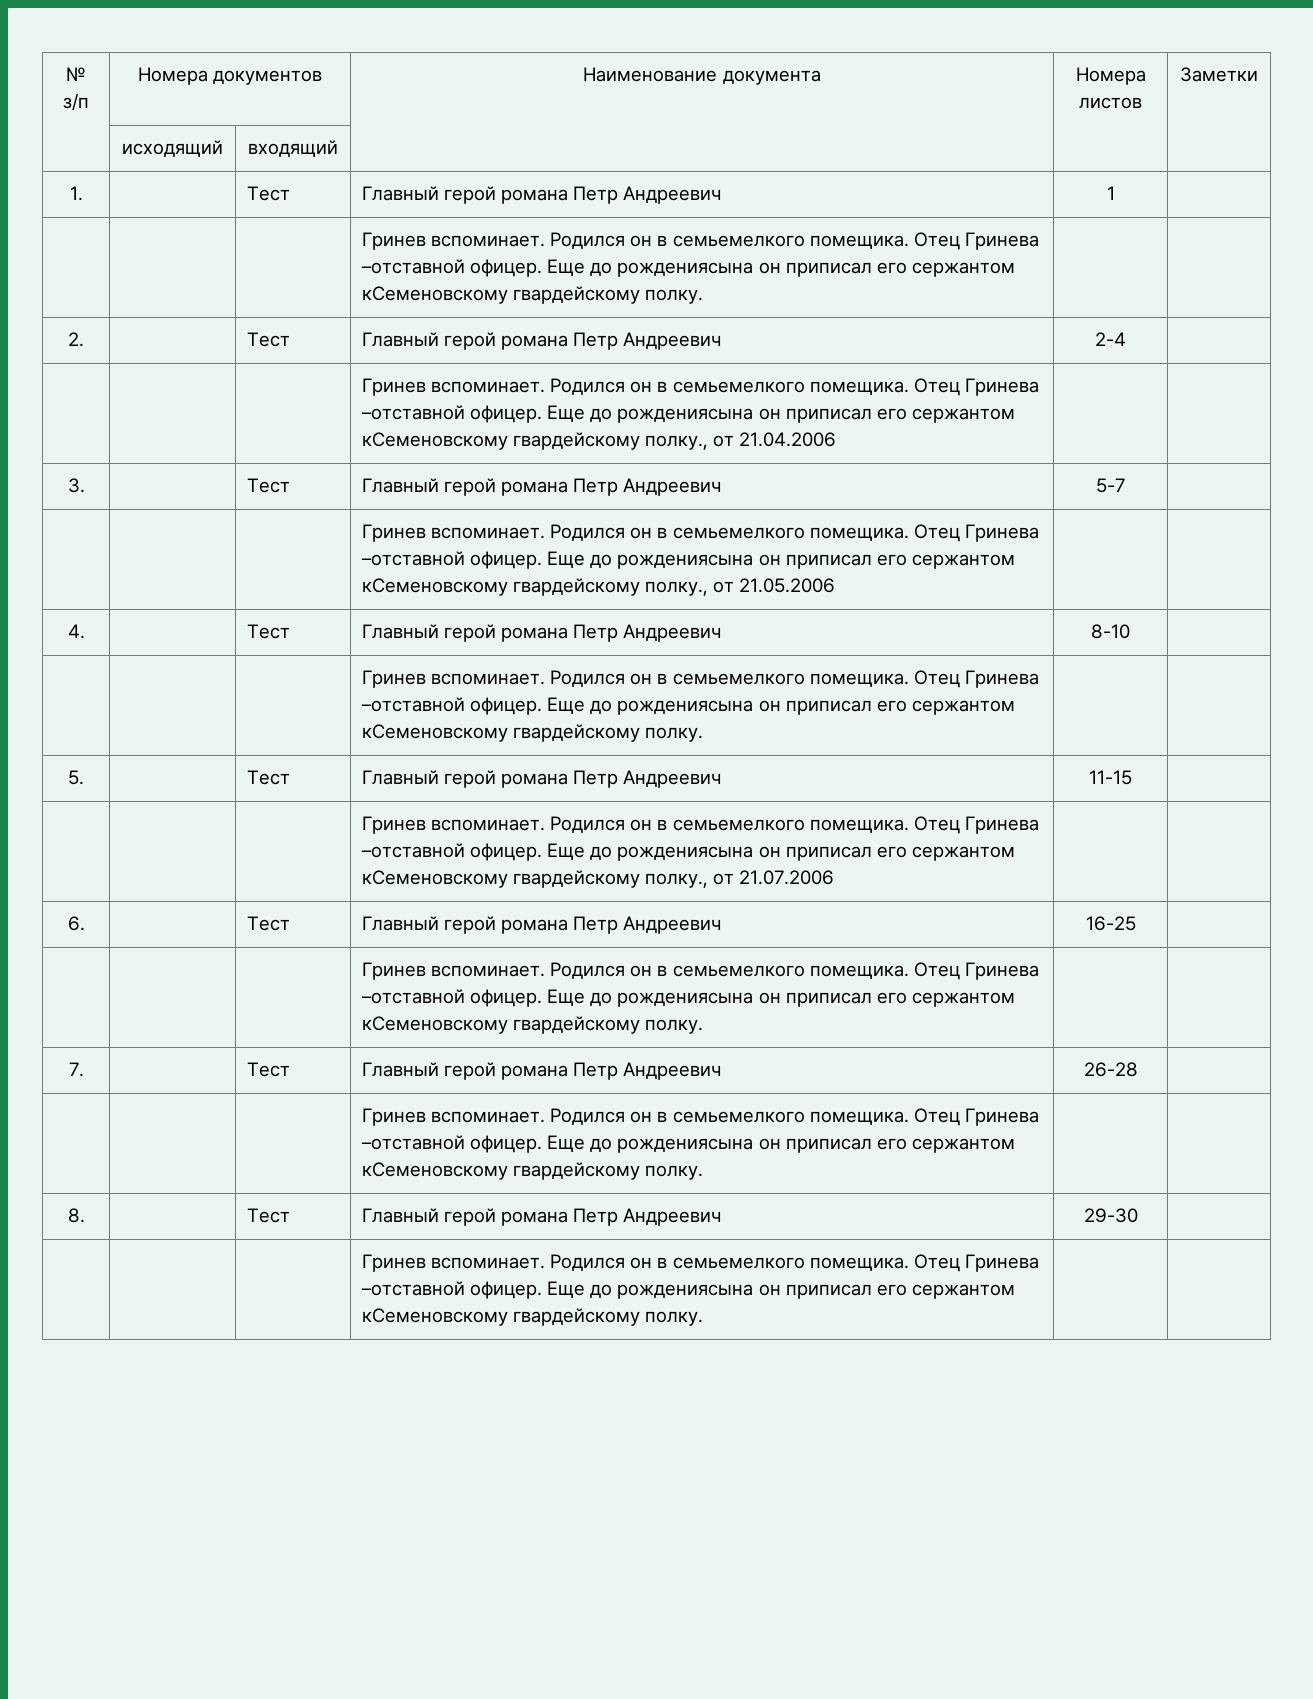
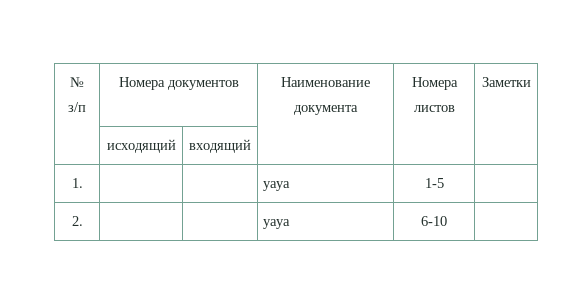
[246,186,290,201] [361,186,722,204] [1106,186,1115,200] [361,232,1039,250] [360,259,1015,277] [361,286,704,304] [68,332,84,347] [246,332,290,347] [361,332,722,350] [1095,332,1126,346] [361,378,1039,396] [360,405,1015,423] [361,432,837,450] [67,478,85,493] [246,478,290,493] [361,478,722,496] [1096,478,1125,493] [361,524,1039,542] [360,551,1015,569] [361,578,836,596] [67,624,85,639] [246,624,290,639] [361,624,722,642] [1091,624,1130,639] [361,670,1039,688] [360,697,1015,715] [361,724,704,742] [68,770,84,785] [246,770,290,785] [361,770,722,788] [1089,770,1132,785] [361,816,1039,834] [360,843,1015,861] [361,870,835,888] [67,916,85,931] [246,916,290,931] [361,916,722,934] [1085,916,1136,931] [361,962,1039,980] [360,989,1015,1007] [361,1016,704,1034] [68,1062,84,1077] [246,1062,290,1077] [361,1062,722,1080] [1083,1062,1138,1077] [361,1108,1039,1126] [360,1135,1015,1153] [361,1162,704,1180] [67,1208,85,1223] [246,1208,290,1223] [361,1208,722,1226] [1083,1208,1138,1223] [361,1254,1039,1272] [360,1281,1015,1299] [361,1308,704,1326] Тест | Главный герой романа Петр Андреевич | 1 | // | | | Гринев вспоминает. Родился он в семьемелкого помещика. Отец Гринева –отставной офицер. Еще до рождениясына он приписал его сержантом кСеменовскому гвардейскому полку. | | // 2. | | Тест | Главный герой романа Петр Андреевич | 2-4 | // | | | Гринев вспоминает. Родился он в семьемелкого помещика. Отец Гринева –отставной офицер. Еще до рождениясына он приписал его сержантом кСеменовскому гвардейскому полку., от 21.04.2006 | | // 3. | | Тест | Главный герой романа Петр Андреевич | 5-7 | // | | | Гринев вспоминает. Родился он в семьемелкого помещика. Отец Гринева –отставной офицер. Еще до рождениясына он приписал его сержантом кСеменовскому гвардейскому полку., от 21.05.2006 | | // 4. | | Тест | Главный герой романа Петр Андреевич | 8-10 | // | | | Гринев вспоминает. Родился он в семьемелкого помещика. Отец Гринева –отставной офицер. Еще до рождениясына он приписал его сержантом кСеменовскому гвардейскому полку. | | // 5. | | Тест | Главный герой романа Петр Андреевич | 11-15 | // | | | Гринев вспоминает. Родился он в семьемелкого помещика. Отец Гринева –отставной офицер. Еще до рождениясына он приписал его сержантом кСеменовскому гвардейскому полку., от 21.07.2006 | | // 6. | | Тест | Главный герой романа Петр Андреевич | 16-25 | // | | | Гринев вспоминает. Родился он в семьемелкого помещика. Отец Гринева –отставной офицер. Еще до рождениясына он приписал его сержантом кСеменовскому гвардейскому полку. | | // 7. | | Тест | Главный герой романа Петр Андреевич | 26-28 | // | | | Гринев вспоминает. Родился он в семьемелкого помещика. Отец Гринева –отставной офицер. Еще до рождениясына он приписал его сержантом кСеменовскому гвардейскому полку. | | // 8. | | Тест | Главный герой романа Петр Андреевич | 29-30 | // | | | Гринев вспоминает. Родился он в семьемелкого помещика. Отец Гринева –отставной офицер. Еще до рождениясына он приписал его сержантом кСеменовскому гвардейскому полку. | -> [263,181,291,191] [424,178,444,188] [71,216,83,226] [263,219,291,229] [421,216,447,226] | уауа | 1-5 | // 2. | | | уауа | 6-10

